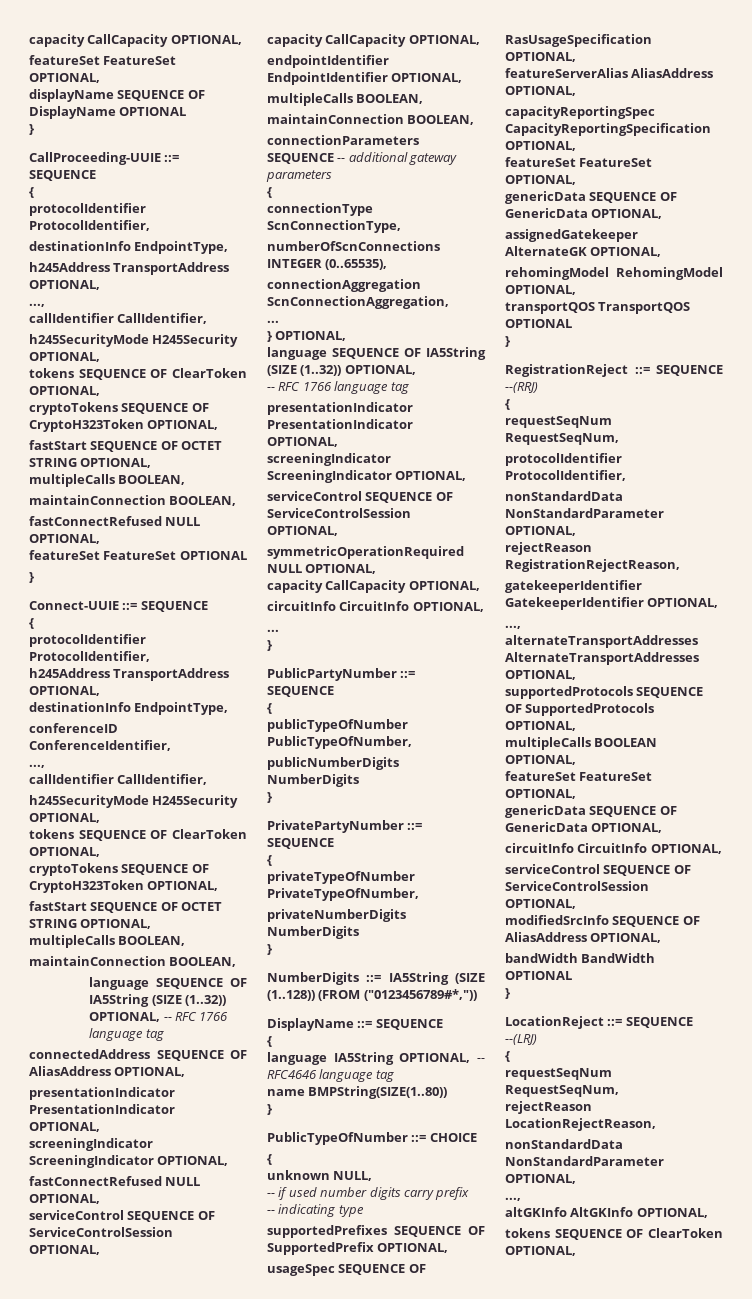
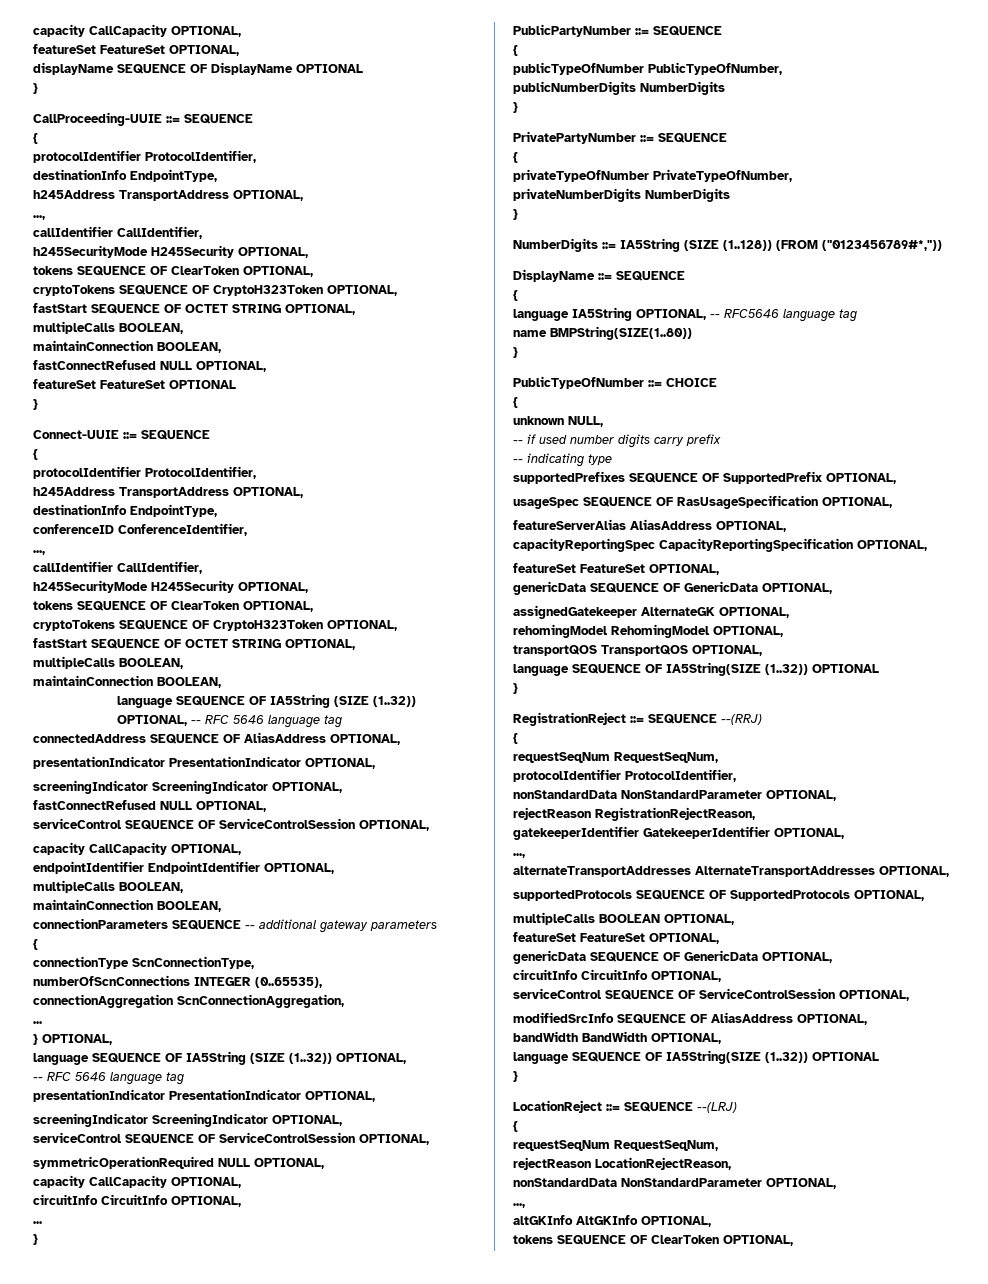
[199,1012,229,1021] 1766 -> [232,715,264,724] 5646
[302,382,332,391] 1766 -> [75,1072,106,1081] 5646
[267,1070,317,1079] RFC4646 -> [724,309,779,318] RFC5646
(691, 308) none -> [692,645,762,656] [513,662,808,676] OPTIONAL, // language SEQUENCE OF IA5String(SIZE (1..32))
(656, 958) none -> [651,1033,721,1044] [513,1050,808,1064] OPTIONAL, // language SEQUENCE OF IA5String(SIZE (1..32))

